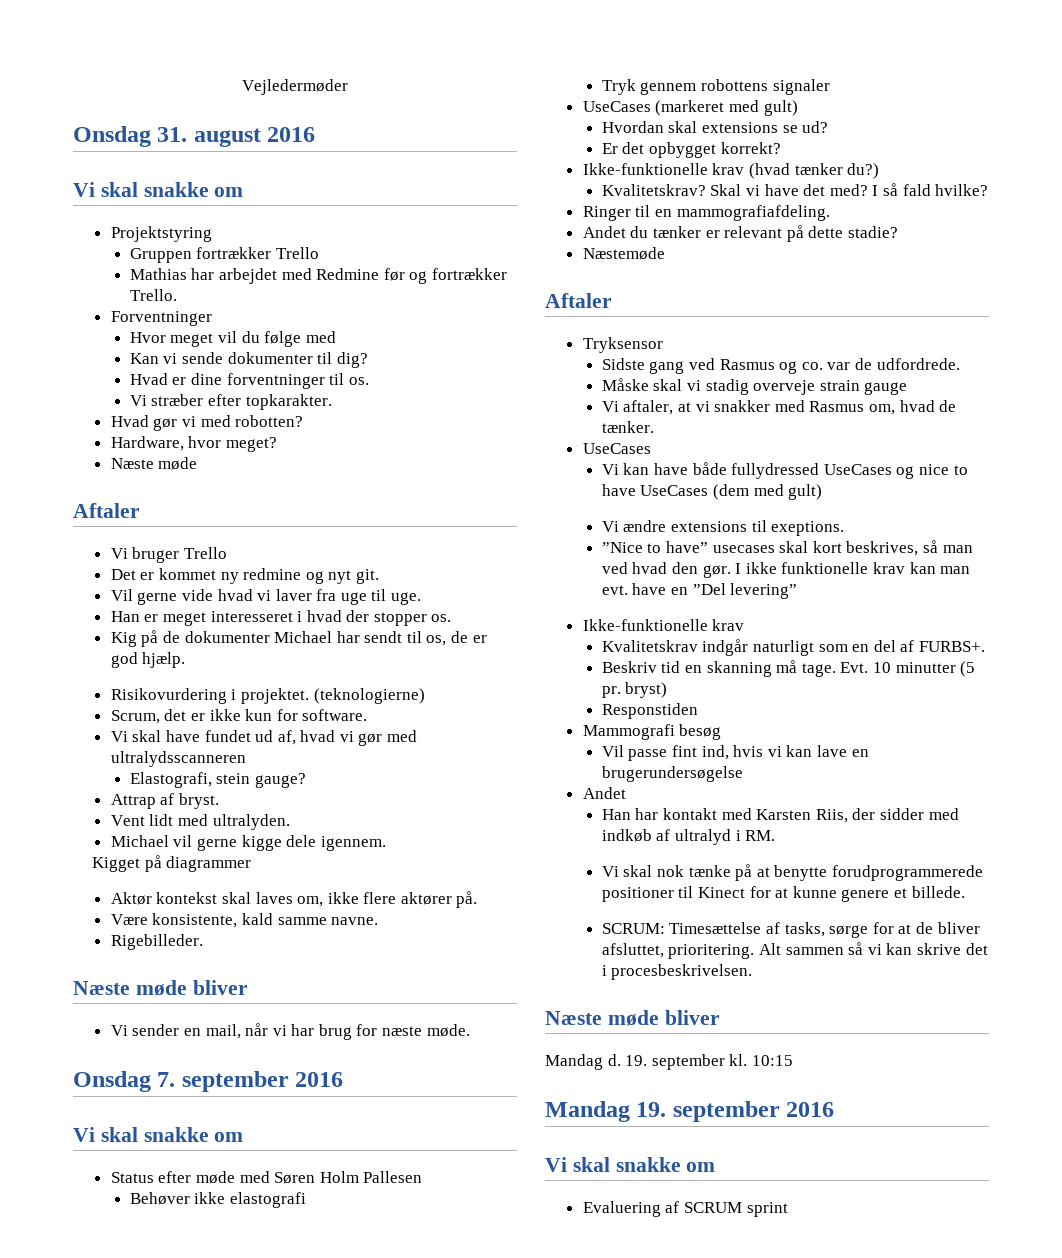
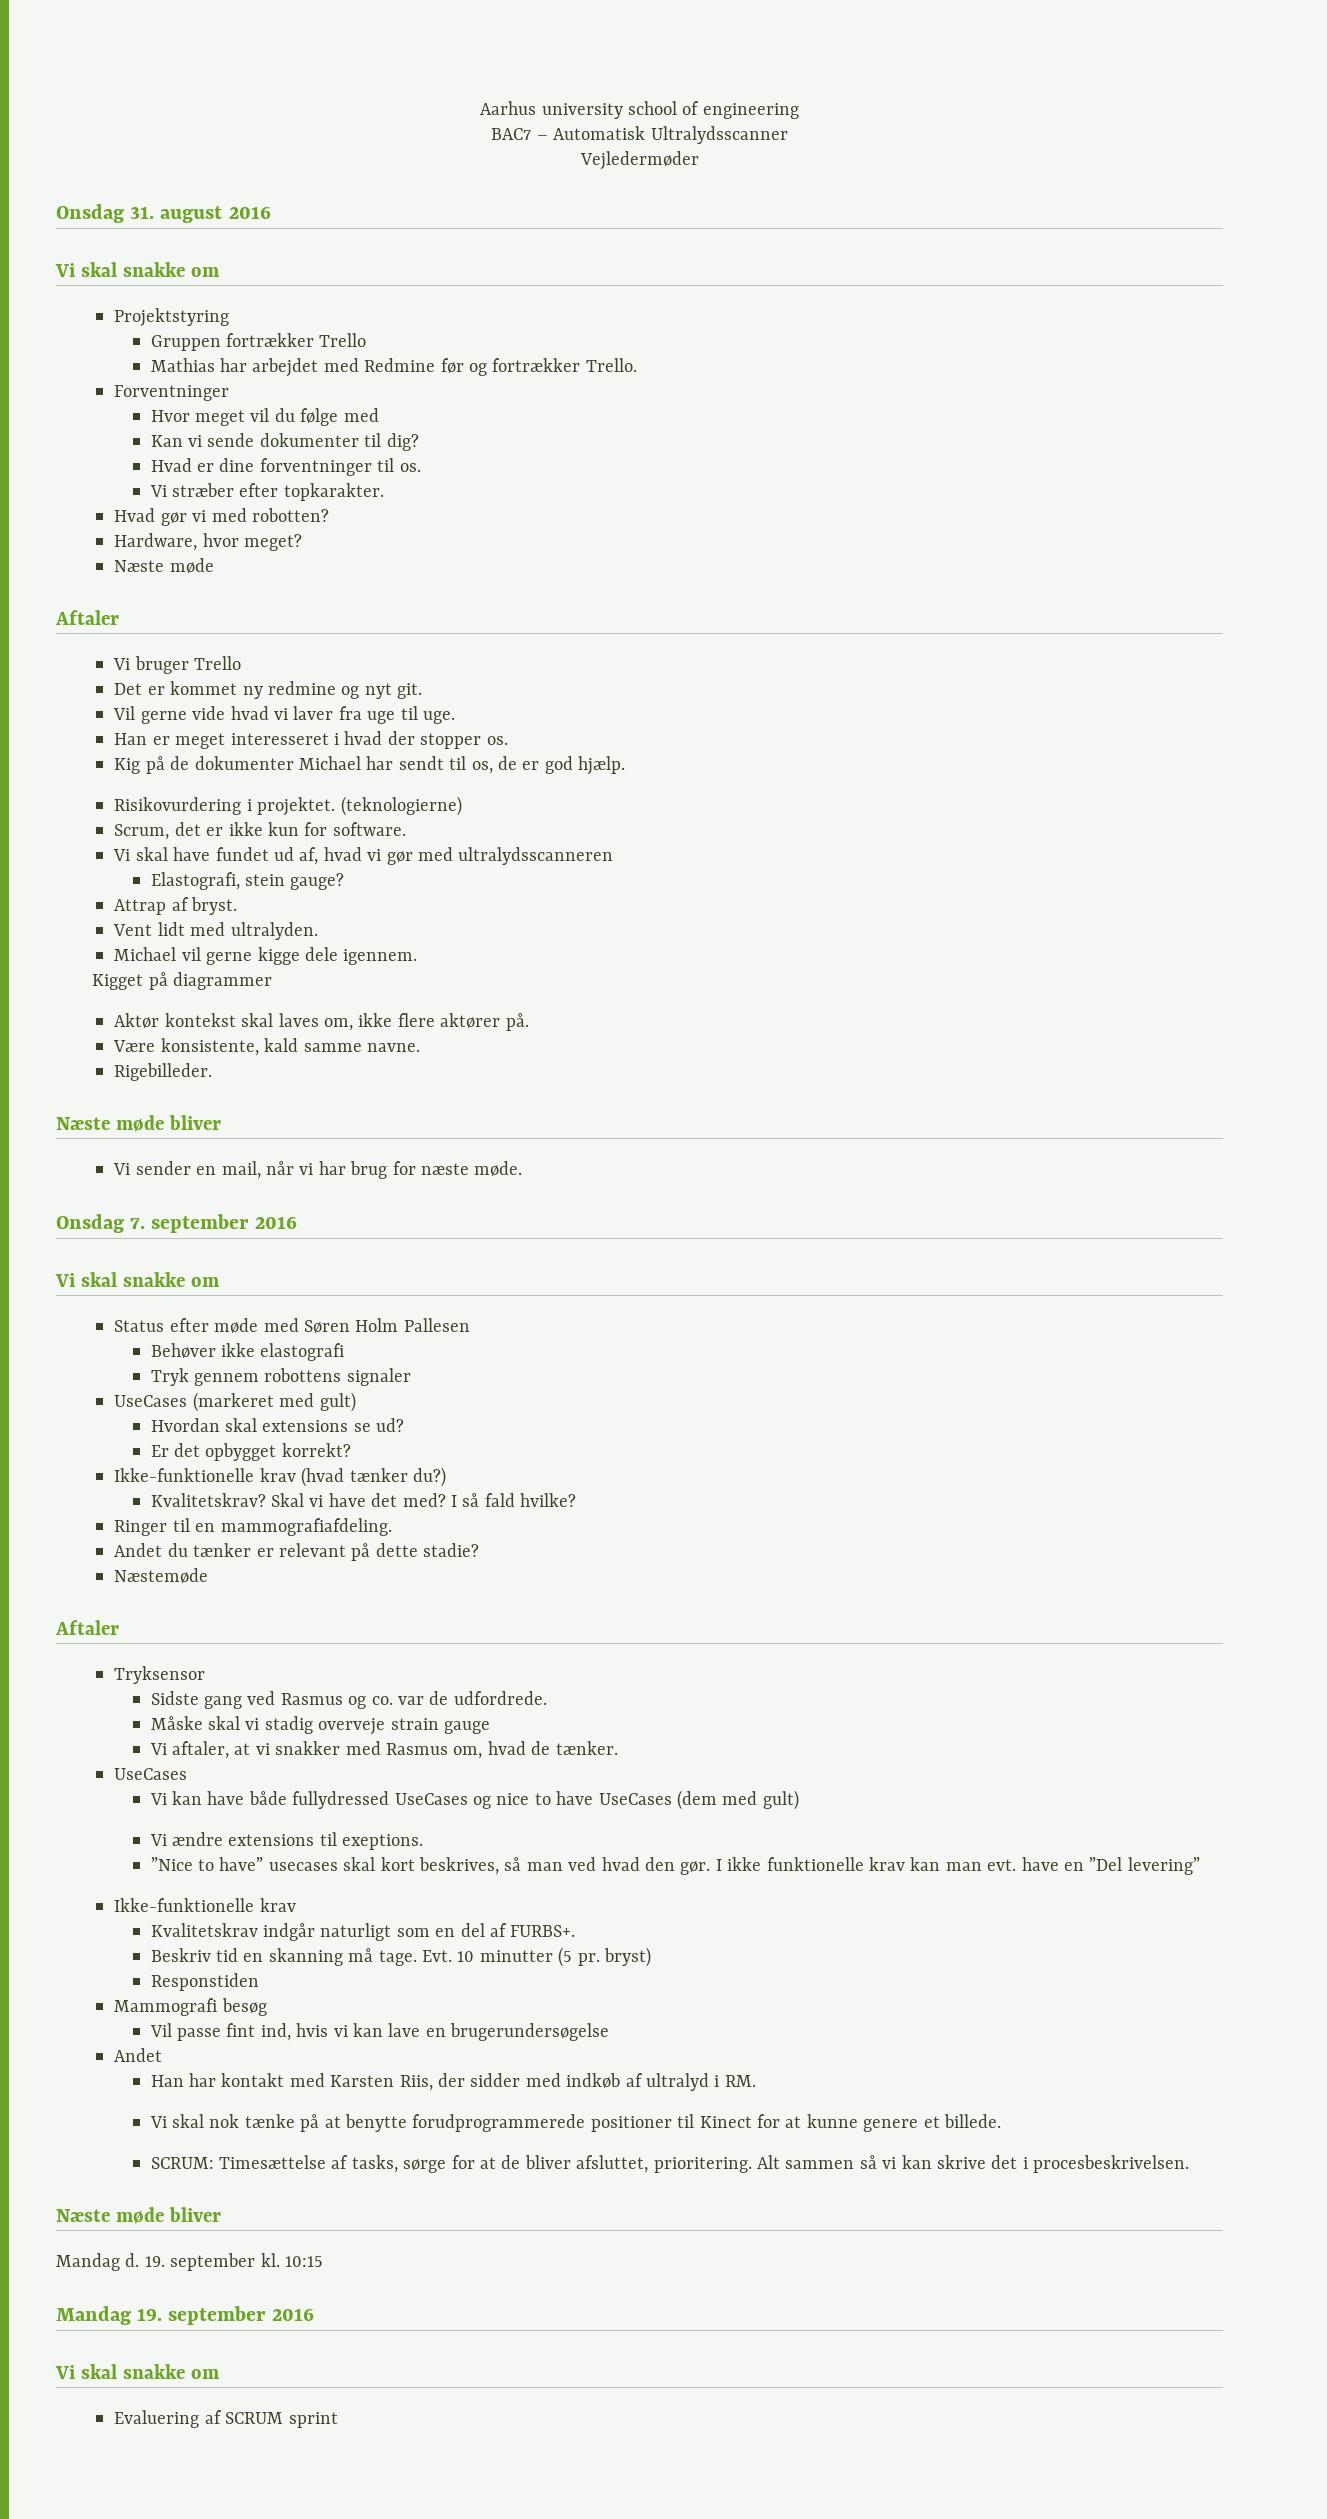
(242, 87) none -> [480,101,799,119] [491,126,788,144] Aarhus university school of engineering // BAC7 – Automatisk Ultralydsscanner //

